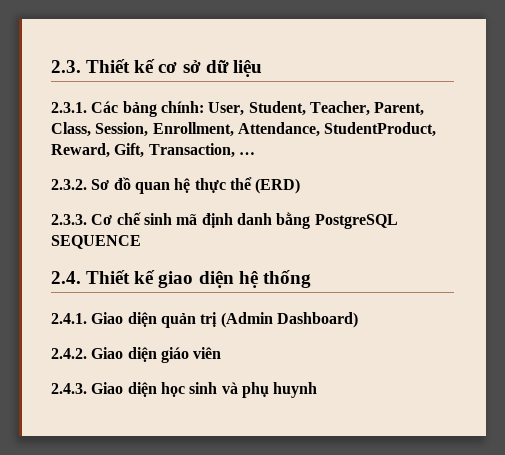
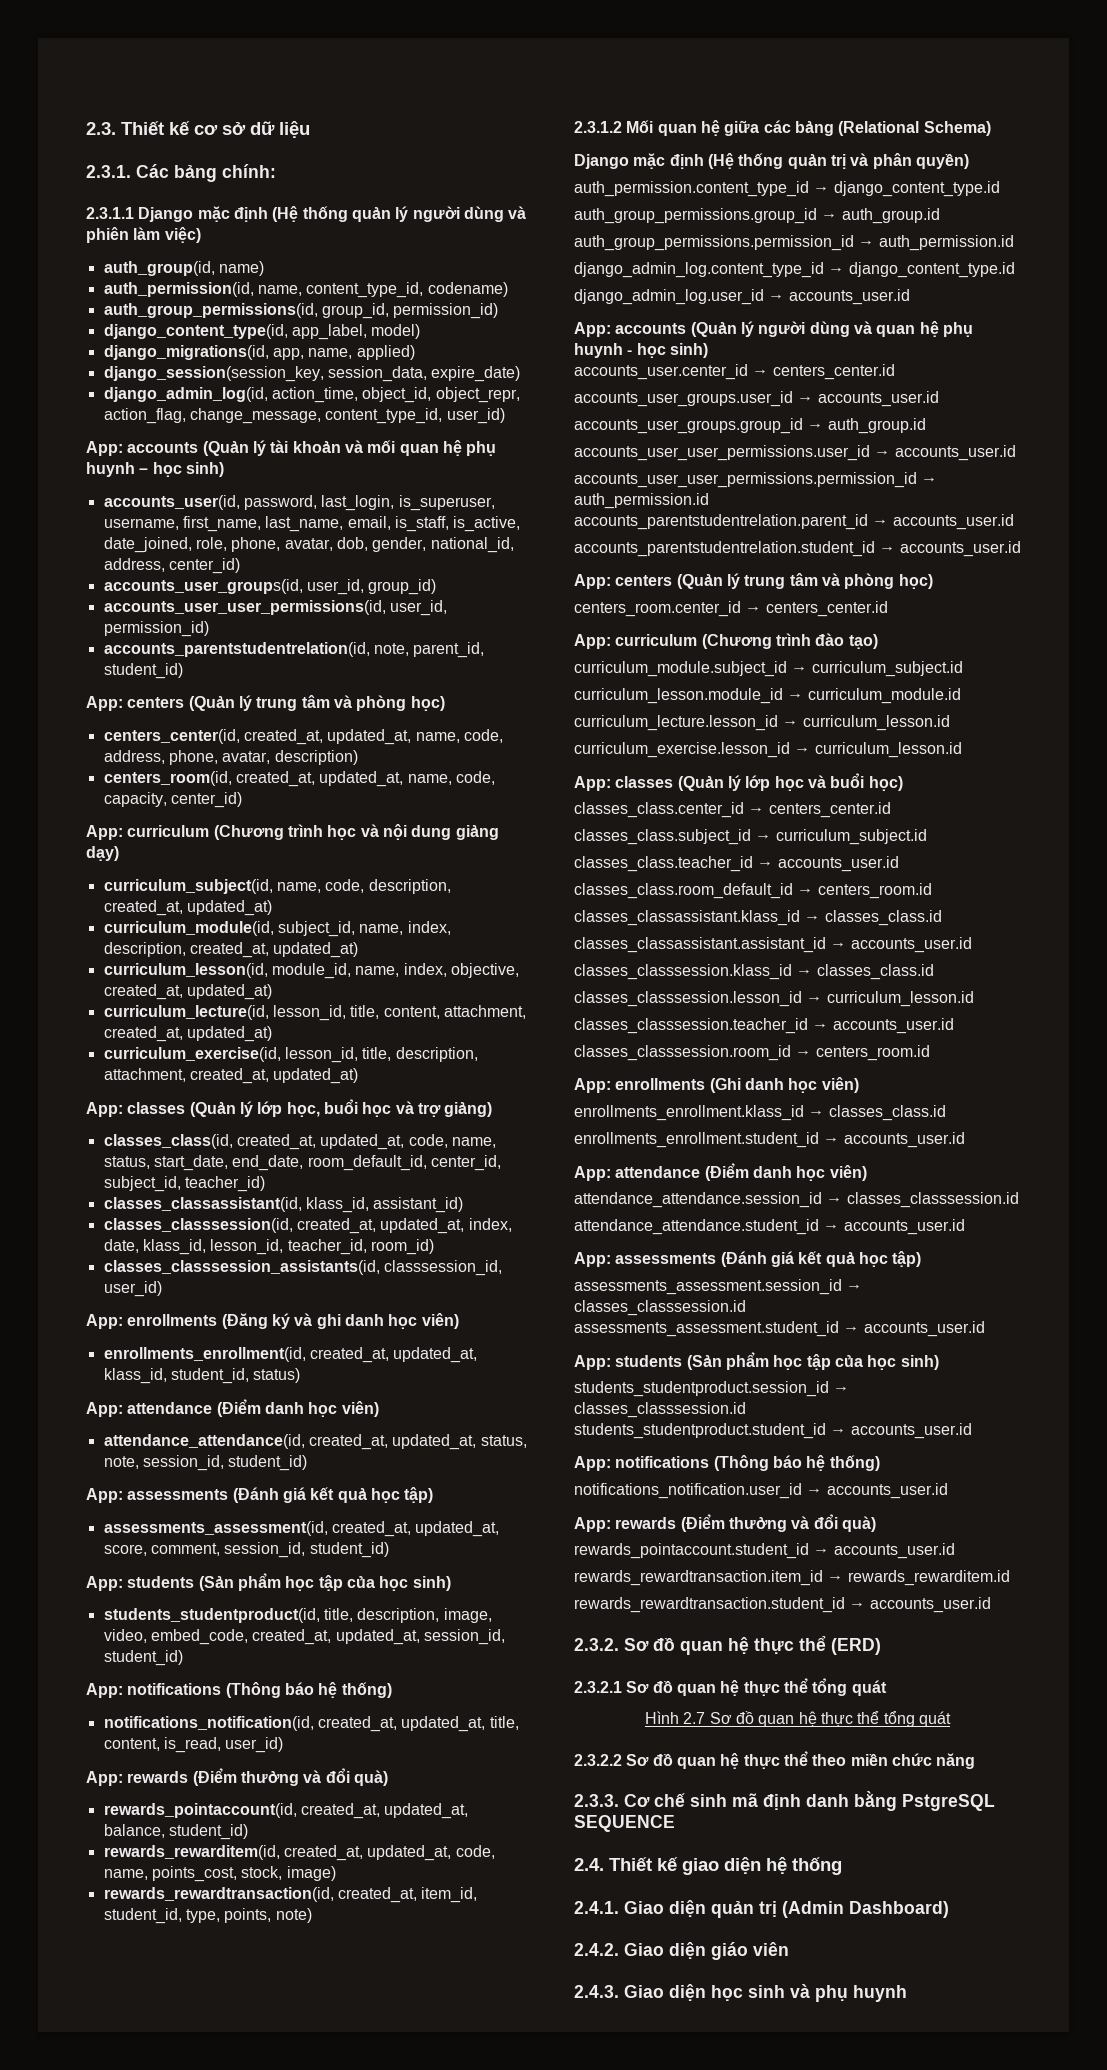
[208,101,425,116] [51,122,437,137] [51,143,255,158] User, Student, Teacher, Parent, Class, Session, Enrollment, Attendance, StudentProduct, Reward, Gift, Transaction, … -> [86,206,527,222] [86,227,201,243] [103,261,264,276] [103,282,508,298] [103,303,499,319] [103,324,421,340] [103,345,415,360] [103,366,521,382] [103,387,520,403] [103,408,505,424] [86,440,497,456] [86,462,224,477] [103,495,495,511] [103,516,521,532] [103,537,514,553] [103,558,240,574] [103,579,437,595] [103,600,447,616] [103,621,209,637] [103,642,485,658] [103,663,183,679] [86,695,445,711] [103,729,503,745] [103,750,358,765] [103,771,495,787] [103,792,242,808] [86,824,499,840] [86,846,119,861] [103,879,451,894] [103,900,272,916] [103,921,451,937] [103,942,359,958] [103,963,519,979] [103,984,272,1000] [103,1005,526,1021] [103,1026,272,1042] [103,1047,478,1063] [103,1068,359,1084] [86,1099,493,1117] [103,1134,496,1150] [103,1155,501,1171] [103,1176,265,1192] [103,1197,464,1213] [103,1218,512,1234] [103,1239,434,1255] [103,1260,502,1276] [103,1281,162,1297] [86,1313,459,1329] [103,1347,478,1363] [103,1368,301,1384] [86,1399,379,1417] [103,1434,527,1450] [103,1455,308,1471] [86,1487,434,1503] [103,1521,500,1537] [103,1542,389,1558] [86,1573,451,1591] [103,1608,492,1623] [103,1629,505,1645] [103,1650,183,1666] [86,1682,392,1698] [103,1716,519,1732] [103,1737,284,1753] [86,1768,388,1786] [103,1803,469,1819] [103,1824,248,1840] [103,1845,495,1861] [103,1866,336,1882] [103,1887,478,1903] [103,1908,312,1924] [574,120,991,136] [574,153,969,169] [574,181,1000,197] [574,208,940,224] [574,235,1014,251] [574,262,1015,278] [574,289,910,305] [574,321,973,337] [574,343,708,358] [574,364,895,380] [574,391,939,407] [574,418,926,434] [574,445,1016,461] [574,472,938,488] [574,493,709,509] [574,514,1014,530] [574,541,1021,557] [574,573,933,589] [574,601,888,617] [574,633,878,649] [574,661,963,677] [574,688,961,704] [574,715,950,731] [574,742,962,758] [574,773,903,791] [574,802,891,818] [574,829,927,845] [574,856,899,872] [574,883,932,899] [574,910,942,926] [574,937,972,953] [574,964,934,980] [574,991,974,1007] [574,1018,954,1034] [574,1045,930,1061] [574,1077,859,1093] [574,1105,946,1121] [574,1132,965,1148] [574,1163,867,1181] [574,1192,1019,1208] [574,1219,965,1235] [574,1251,922,1267] [574,1279,863,1295] [574,1300,746,1316] [574,1321,985,1337] [574,1352,939,1370] [574,1381,850,1397] [574,1402,746,1418] [574,1423,972,1439] [574,1455,880,1471] [574,1483,948,1499] [574,1514,876,1532] [574,1543,955,1559] [574,1570,1010,1586] [574,1597,991,1613] // 2.3.1.1 Django mặc định (Hệ thống quản lý người dùng và phiên làm việc) // auth_group(id, name) // auth_permission(id, name, content_type_id, codename) // auth_group_permissions(id, group_id, permission_id) // django_content_type(id, app_label, model) // django_migrations(id, app, name, applied) // django_session(session_key, session_data, expire_date) // django_admin_log(id, action_time, object_id, object_repr, action_flag, change_message, content_type_id, user_id) // App: accounts (Quản lý tài khoản và mối quan hệ phụ huynh – học sinh) // accounts_user(id, password, last_login, is_superuser, username, first_name, last_name, email, is_staff, is_active, date_joined, role, phone, avatar, dob, gender, national_id, address, center_id) // accounts_user_groups(id, user_id, group_id) // accounts_user_user_permissions(id, user_id, permission_id) // accounts_parentstudentrelation(id, note, parent_id, student_id) // App: centers (Quản lý trung tâm và phòng học) // centers_center(id, created_at, updated_at, name, code, address, phone, avatar, description) // centers_room(id, created_at, updated_at, name, code, capacity, center_id) // App: curriculum (Chương trình học và nội dung giảng dạy) // curriculum_subject(id, name, code, description, created_at, updated_at) // curriculum_module(id, subject_id, name, index, description, created_at, updated_at) // curriculum_lesson(id, module_id, name, index, objective, created_at, updated_at) // curriculum_lecture(id, lesson_id, title, content, attachment, created_at, updated_at) // curriculum_exercise(id, lesson_id, title, description, attachment, created_at, updated_at) // App: classes (Quản lý lớp học, buổi học và trợ giảng) // classes_class(id, created_at, updated_at, code, name, status, start_date, end_date, room_default_id, center_id, subject_id, teacher_id) // classes_classassistant(id, klass_id, assistant_id) // classes_classsession(id, created_at, updated_at, index, date, klass_id, lesson_id, teacher_id, room_id) // classes_classsession_assistants(id, classsession_id, user_id) // App: enrollments (Đăng ký và ghi danh học viên) // enrollments_enrollment(id, created_at, updated_at, klass_id, student_id, status) // App: attendance (Điểm danh học viên) // attendance_attendance(id, created_at, updated_at, status, note, session_id, student_id) // App: assessments (Đánh giá kết quả học tập) // assessments_assessment(id, created_at, updated_at, score, comment, session_id, student_id) // App: students (Sản phẩm học tập của học sinh) // students_studentproduct(id, title, description, image, video, embed_code, created_at, updated_at, session_id, student_id) // App: notifications (Thông báo hệ thống) // notifications_notification(id, created_at, updated_at, title, content, is_read, user_id) // App: rewards (Điểm thưởng và đổi quà) // rewards_pointaccount(id, created_at, updated_at, balance, student_id) // rewards_rewarditem(id, created_at, updated_at, code, name, points_cost, stock, image) // rewards_rewardtransaction(id, created_at, item_id, student_id, type, points, note) // 2.3.1.2 Mối quan hệ giữa các bảng (Relational Schema) // Django mặc định (Hệ thống quản trị và phân quyền) // auth_permission.content_type_id → django_content_type.id // auth_group_permissions.group_id → auth_group.id // auth_group_permissions.permission_id → auth_permission.id // django_admin_log.content_type_id → django_content_type.id // django_admin_log.user_id → accounts_user.id // App: accounts (Quản lý người dùng và quan hệ phụ huynh - học sinh) // accounts_user.center_id → centers_center.id // accounts_user_groups.user_id → accounts_user.id // accounts_user_groups.group_id → auth_group.id // accounts_user_user_permissions.user_id → accounts_user.id // accounts_user_user_permissions.permission_id → auth_permission.id // accounts_parentstudentrelation.parent_id → accounts_user.id // accounts_parentstudentrelation.student_id → accounts_user.id // App: centers (Quản lý trung tâm và phòng học) // centers_room.center_id → centers_center.id // App: curriculum (Chương trình đào tạo) // curriculum_module.subject_id → curriculum_subject.id // curriculum_lesson.module_id → curriculum_module.id // curriculum_lecture.lesson_id → curriculum_lesson.id // curriculum_exercise.lesson_id → curriculum_lesson.id // App: classes (Quản lý lớp học và buổi học) // classes_class.center_id → centers_center.id // classes_class.subject_id → curriculum_subject.id // classes_class.teacher_id → accounts_user.id // classes_class.room_default_id → centers_room.id // classes_classassistant.klass_id → classes_class.id // classes_classassistant.assistant_id → accounts_user.id // classes_classsession.klass_id → classes_class.id // classes_classsession.lesson_id → curriculum_lesson.id // classes_classsession.teacher_id → accounts_user.id // classes_classsession.room_id → centers_room.id // App: enrollments (Ghi danh học viên) // enrollments_enrollment.klass_id → classes_class.id // enrollments_enrollment.student_id → accounts_user.id // App: attendance (Điểm danh học viên) // attendance_attendance.session_id → classes_classsession.id // attendance_attendance.student_id → accounts_user.id // App: assessments (Đánh giá kết quả học tập) // assessments_assessment.session_id → classes_classsession.id // assessments_assessment.student_id → accounts_user.id // App: students (Sản phẩm học tập của học sinh) // students_studentproduct.session_id → classes_classsession.id // students_studentproduct.student_id → accounts_user.id // App: notifications (Thông báo hệ thống) // notifications_notification.user_id → accounts_user.id // App: rewards (Điểm thưởng và đổi quà) // rewards_pointaccount.student_id → accounts_user.id // rewards_rewardtransaction.item_id → rewards_rewarditem.id // rewards_rewardtransaction.student_id → accounts_user.id
(301, 186) none -> [574,1678,887,1696] [645,1711,951,1727] [574,1751,976,1769] // 2.3.2.1 Sơ đồ quan hệ thực thể tổng quát // Hình 2.7 Sơ đồ quan hệ thực thể tổng quát // 2.3.2.2 Sơ đồ quan hệ thực thể theo miền chức năng
[314,214,398,229] PostgreSQL -> [902,1794,995,1811] PstgreSQL

